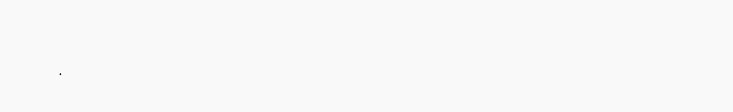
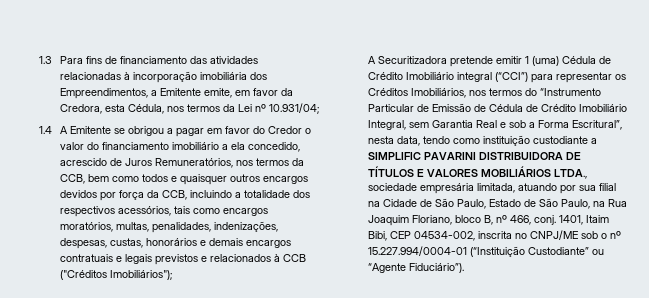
[58,73,63,76] . -> [39,56,258,64] [59,71,267,83] [59,88,293,99] [59,103,319,114] [39,126,311,137] [59,142,300,152] [59,158,304,168] [59,174,308,185] [59,190,310,201] [59,206,268,217] [59,221,278,233] [59,238,291,249] [59,254,306,265] [59,270,172,280] [367,56,611,67] [367,72,626,83] [367,88,601,98] [367,103,627,112] [367,120,622,130] [367,135,597,146] [367,152,581,160] [367,166,587,179] [367,183,616,194] [367,198,627,209] [367,215,609,226] [367,230,621,241] [367,246,604,257] [367,263,464,273] 1.3 Para fins de financiamento das atividades relacionadas à incorporação imobiliária dos Empreendimentos, a Emitente emite, em favor da Credora, esta Cédula, nos termos da Lei nº 10.931/04; // 1.4 A Emitente se obrigou a pagar em favor do Credor o valor do financiamento imobiliário a ela concedido, acrescido de Juros Remuneratórios, nos termos da CCB, bem como todos e quaisquer outros encargos devidos por força da CCB, incluindo a totalidade dos respectivos acessórios, tais como encargos moratórios, multas, penalidades, indenizações, despesas, custas, honorários e demais encargos contratuais e legais previstos e relacionados à CCB ("Créditos Imobiliários"); // A Securitizadora pretende emitir 1 (uma) Cédula de Crédito Imobiliário integral (“CCI”) para representar os Créditos Imobiliários, nos termos do “Instrumento Particular de Emissão de Cédula de Crédito Imobiliário Integral, sem Garantia Real e sob a Forma Escritural”, nesta data, tendo como instituição custodiante a SIMPLIFIC PAVARINI DISTRIBUIDORA DE TÍTULOS E VALORES MOBILIÁRIOS LTDA., sociedade empresária limitada, atuando por sua filial na Cidade de São Paulo, Estado de São Paulo, na Rua Joaquim Floriano, bloco B, nº 466, conj. 1401, Itaim Bibi, CEP 04534-002, inscrita no CNPJ/ME sob o nº 15.227.994/0004-01 (“Instituição Custodiante” ou “Agente Fiduciário”).

